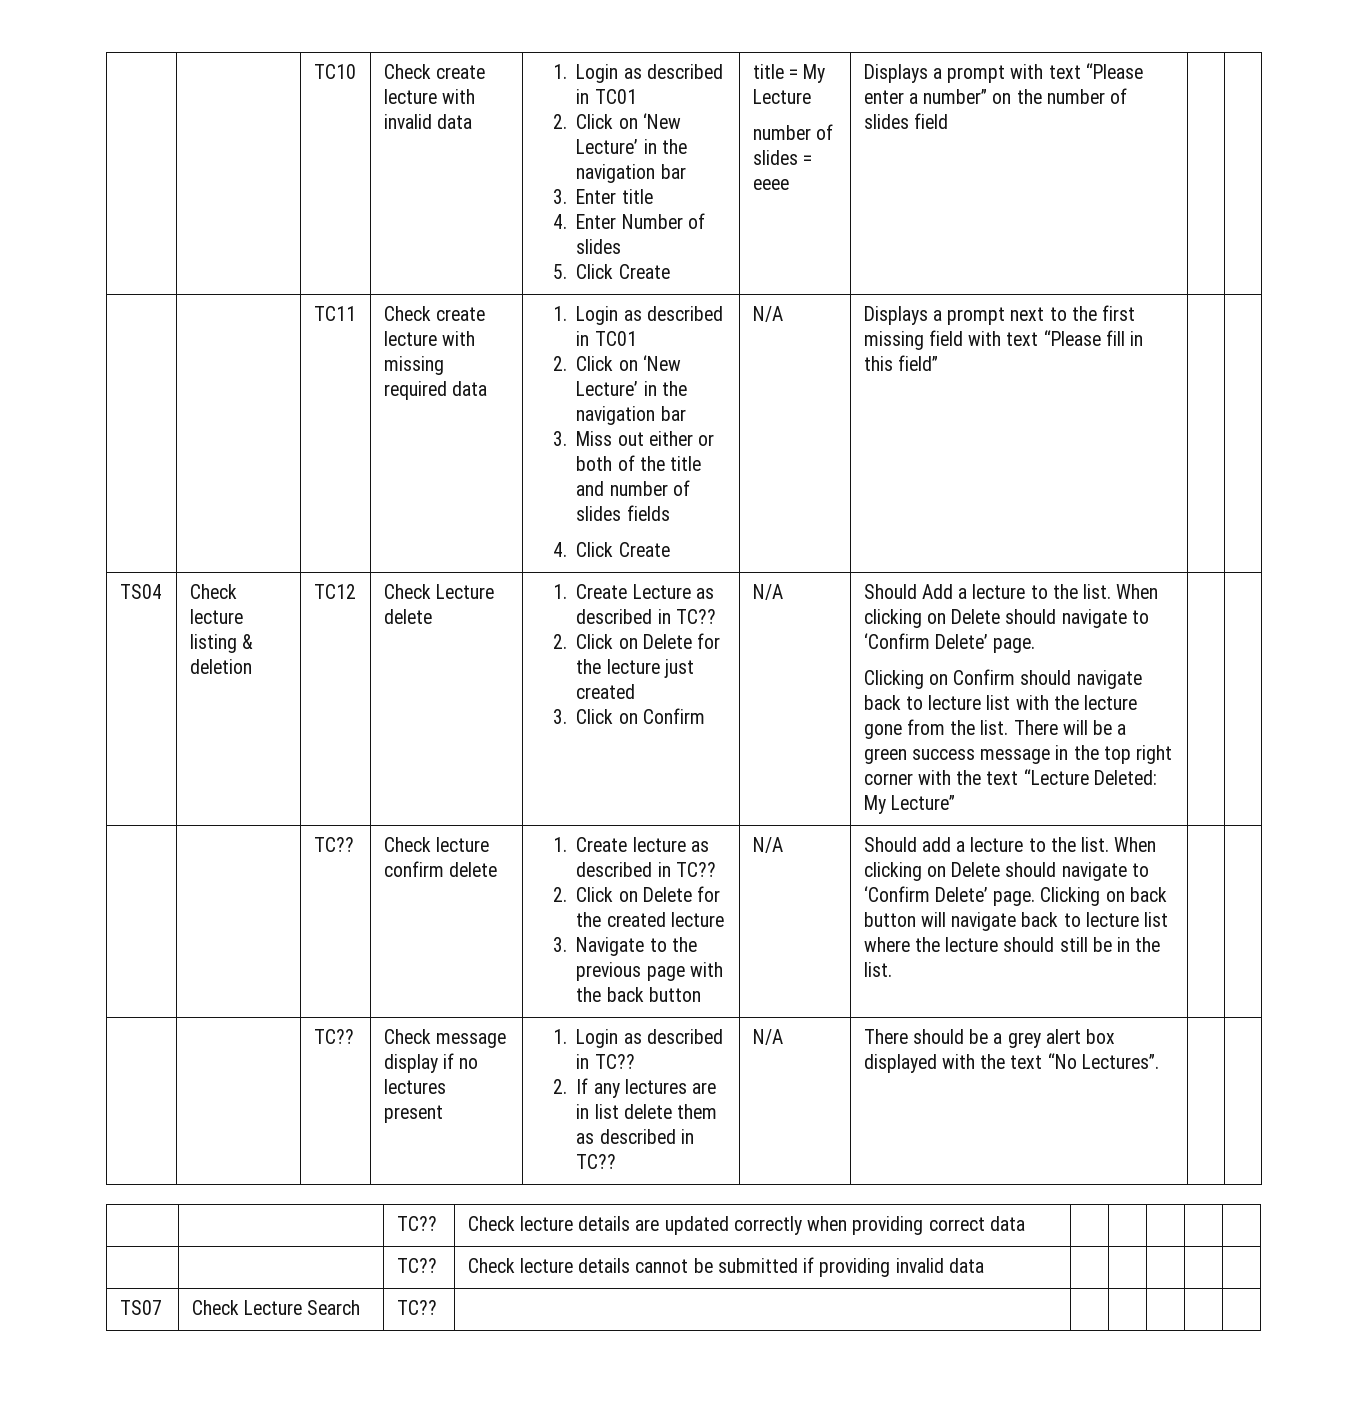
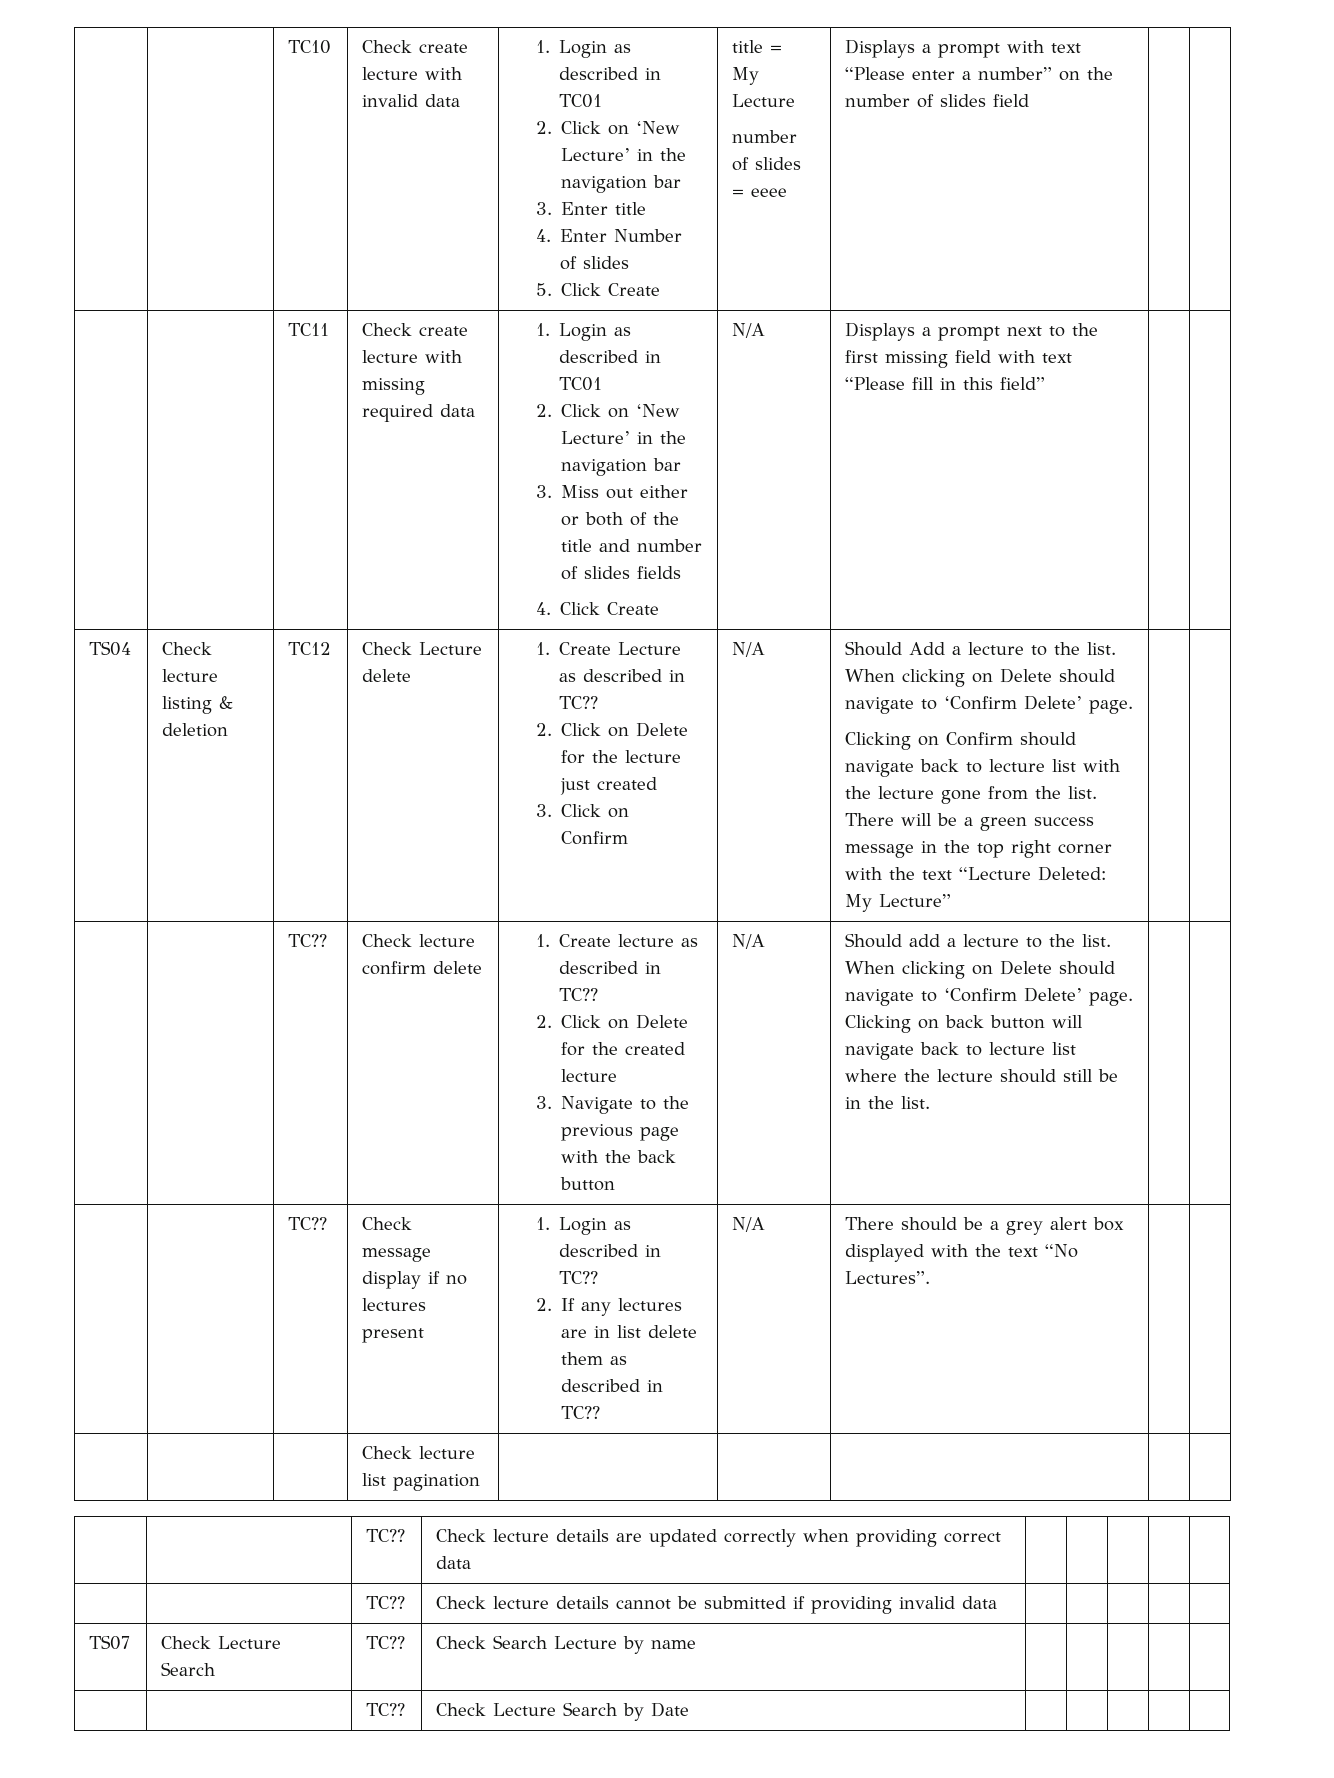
(1159, 1061) none -> [362,1446,476,1459] [362,1473,481,1491] // | | | Check lecture list pagination | | | | |
(437, 1307) none -> [436,1635,697,1654] [366,1703,406,1716] [436,1702,690,1721] Check Search Lecture by name | | | | | // | | TC?? | Check Lecture Search by Date

